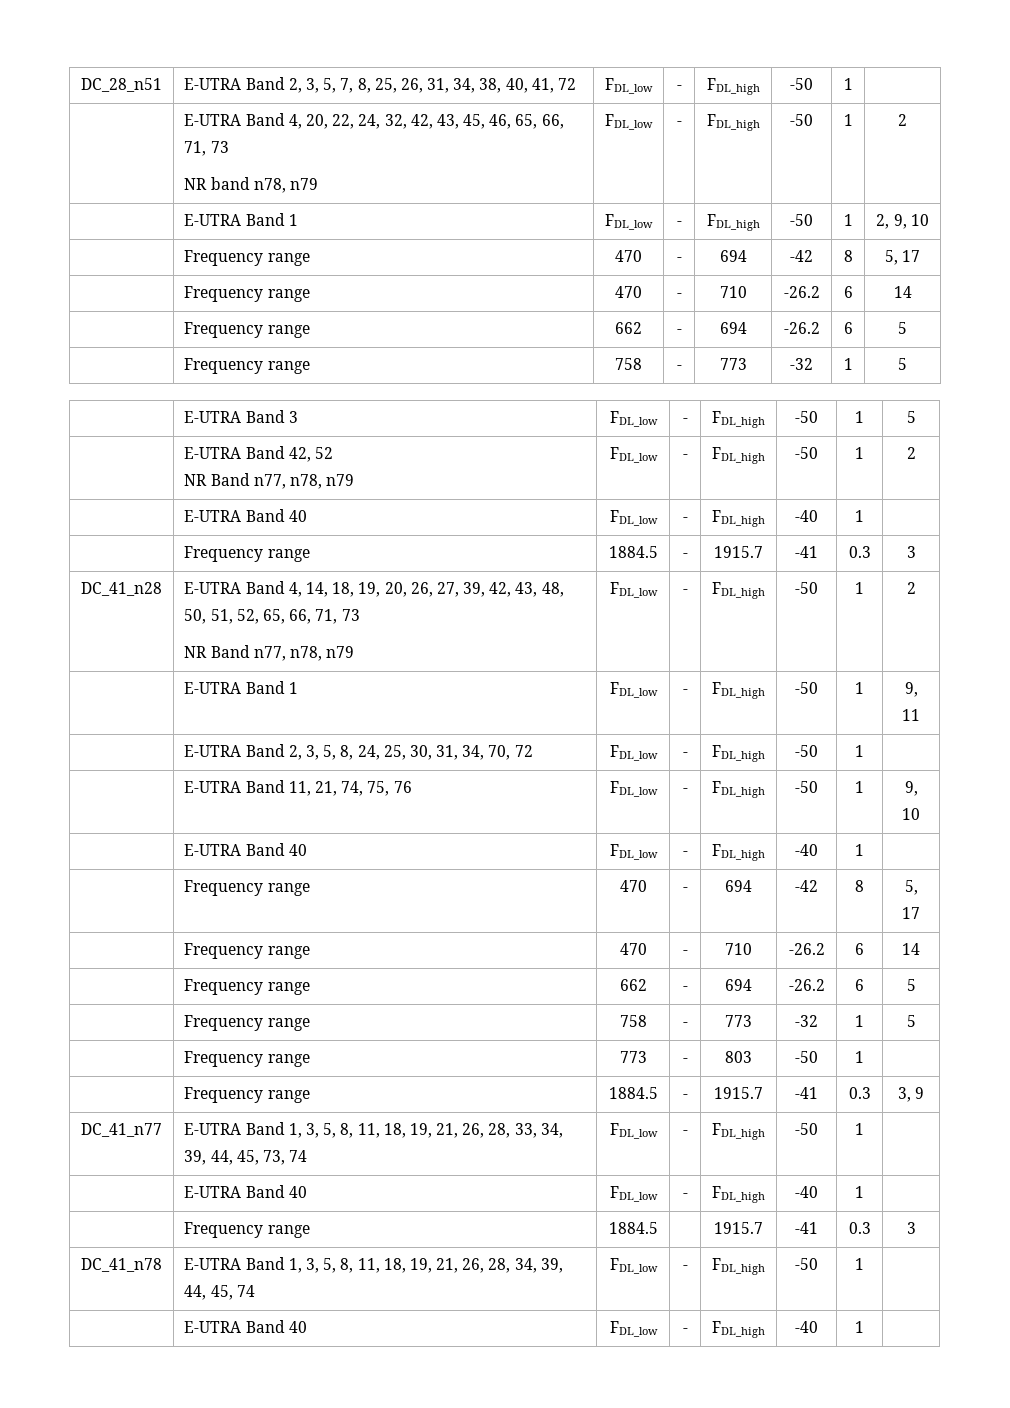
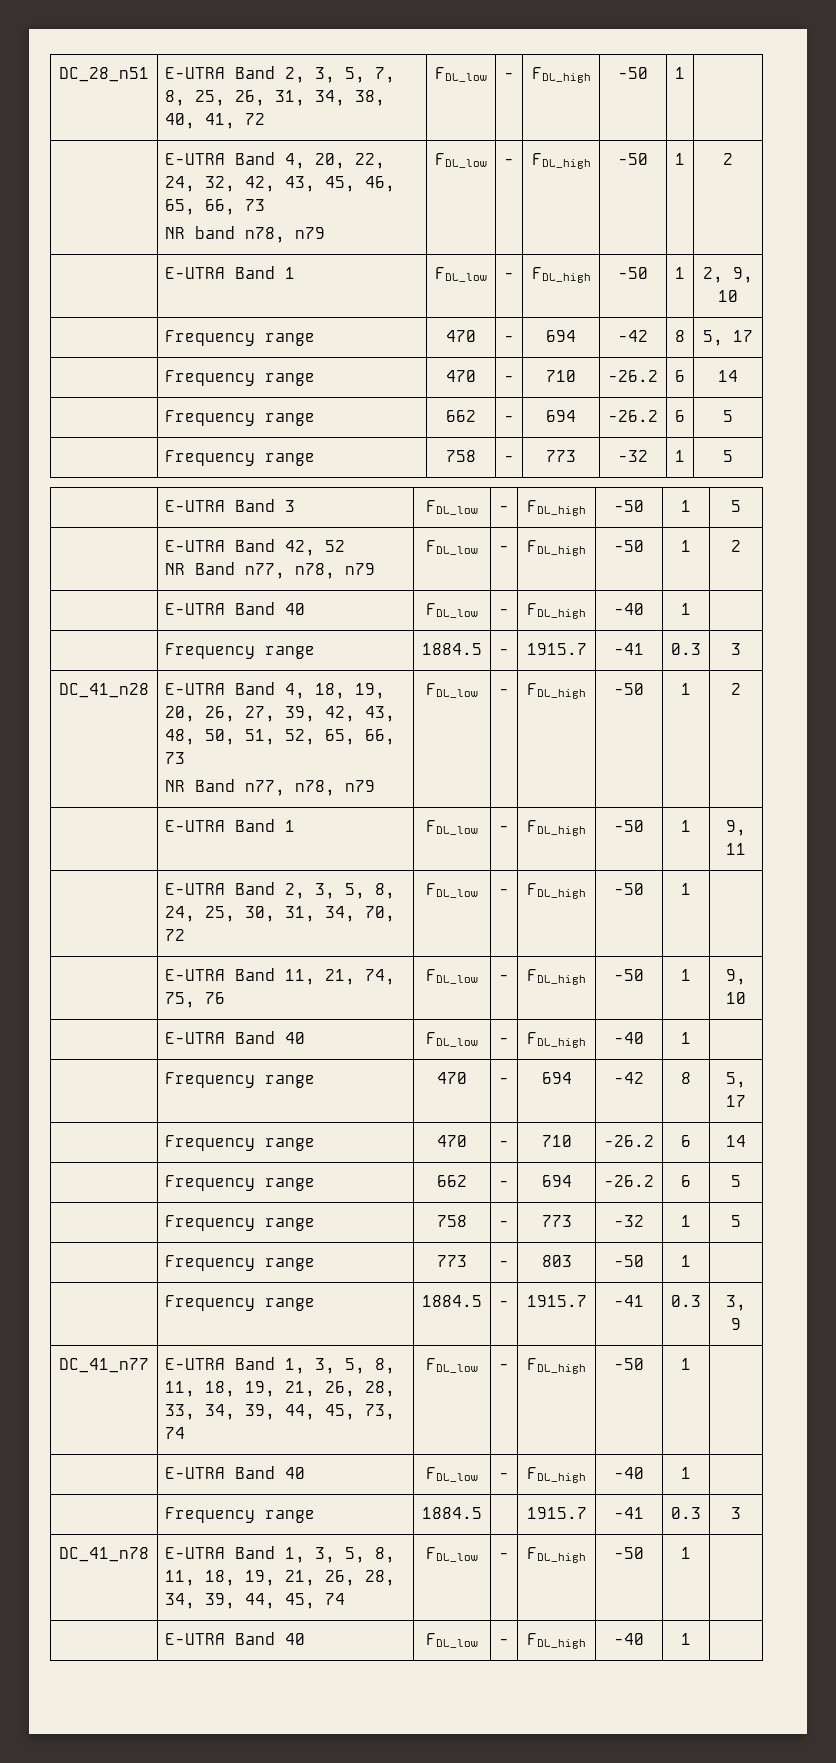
[184,141,207,156] 71, -> (236, 207) none
[305,582,328,597] 14, -> (306, 691) none
[315,609,338,624] 71, -> (396, 737) none

